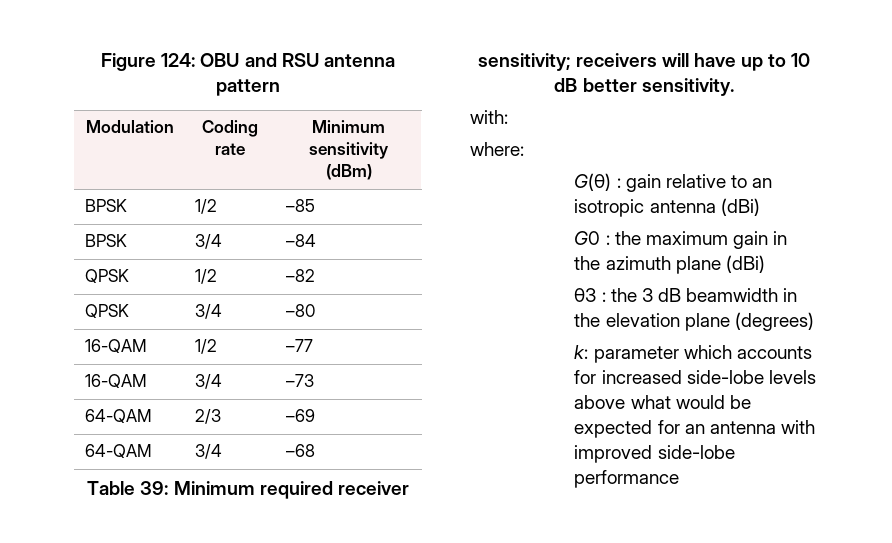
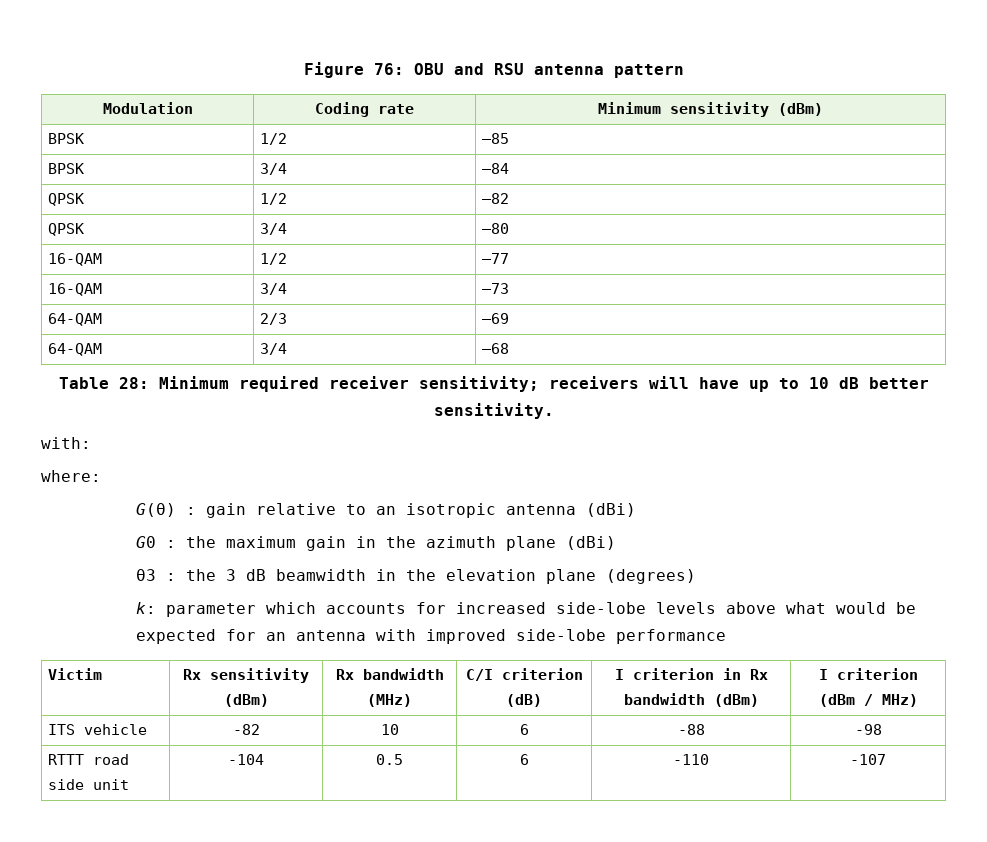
[161,53,196,67] 124: -> [373,63,404,75] 76:
[140,481,169,495] 39: -> [118,377,149,389] 28:
(680, 479) none -> [47,668,102,680] [183,668,309,683] [223,694,269,707] [335,668,444,680] [367,694,412,707] [465,668,583,681] [506,694,542,707] [614,668,768,680] [623,693,759,707] [818,668,918,680] [818,694,918,707] [47,724,147,735] [232,724,260,735] [380,724,399,735] [519,724,529,735] [677,724,705,735] [854,724,882,735] [47,754,129,765] [47,779,129,790] [228,754,264,765] [376,754,403,765] [519,754,529,765] [673,754,709,765] [850,754,886,765] // Victim | Rx sensitivity (dBm) | Rx bandwidth (MHz) | C/I criterion (dB) | I criterion in Rx bandwidth (dBm) | I criterion (dBm / MHz) // ITS vehicle | -82 | 10 | 6 | -88 | -98 // RTTT road side unit | -104 | 0.5 | 6 | -110 | -107

